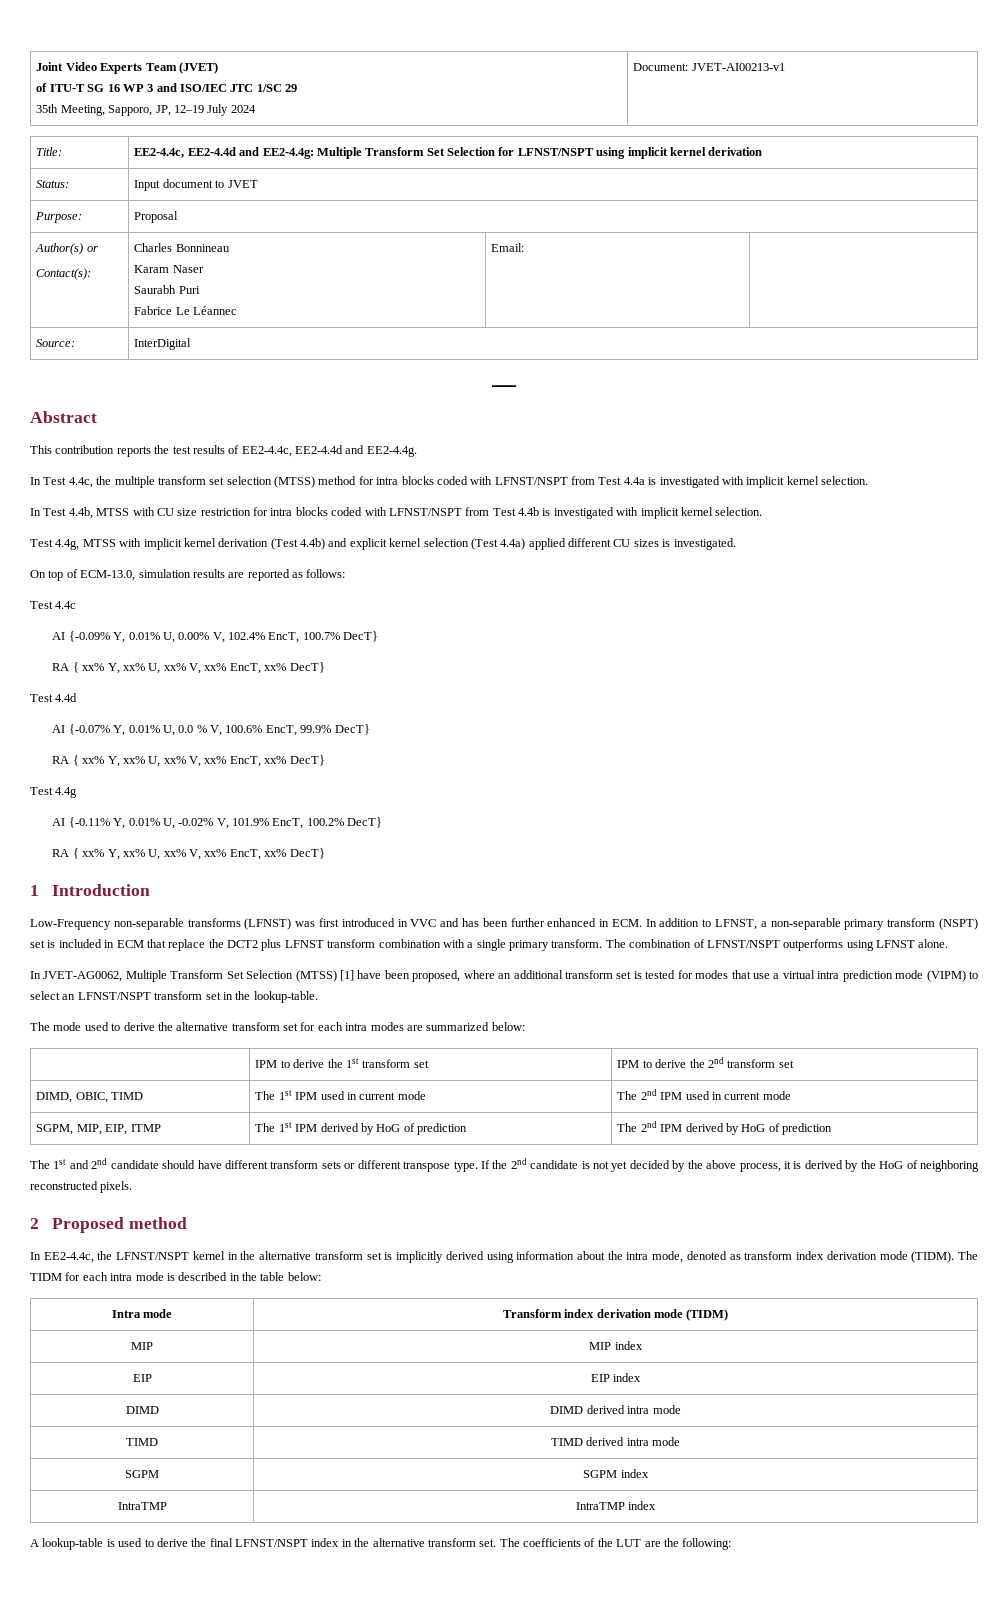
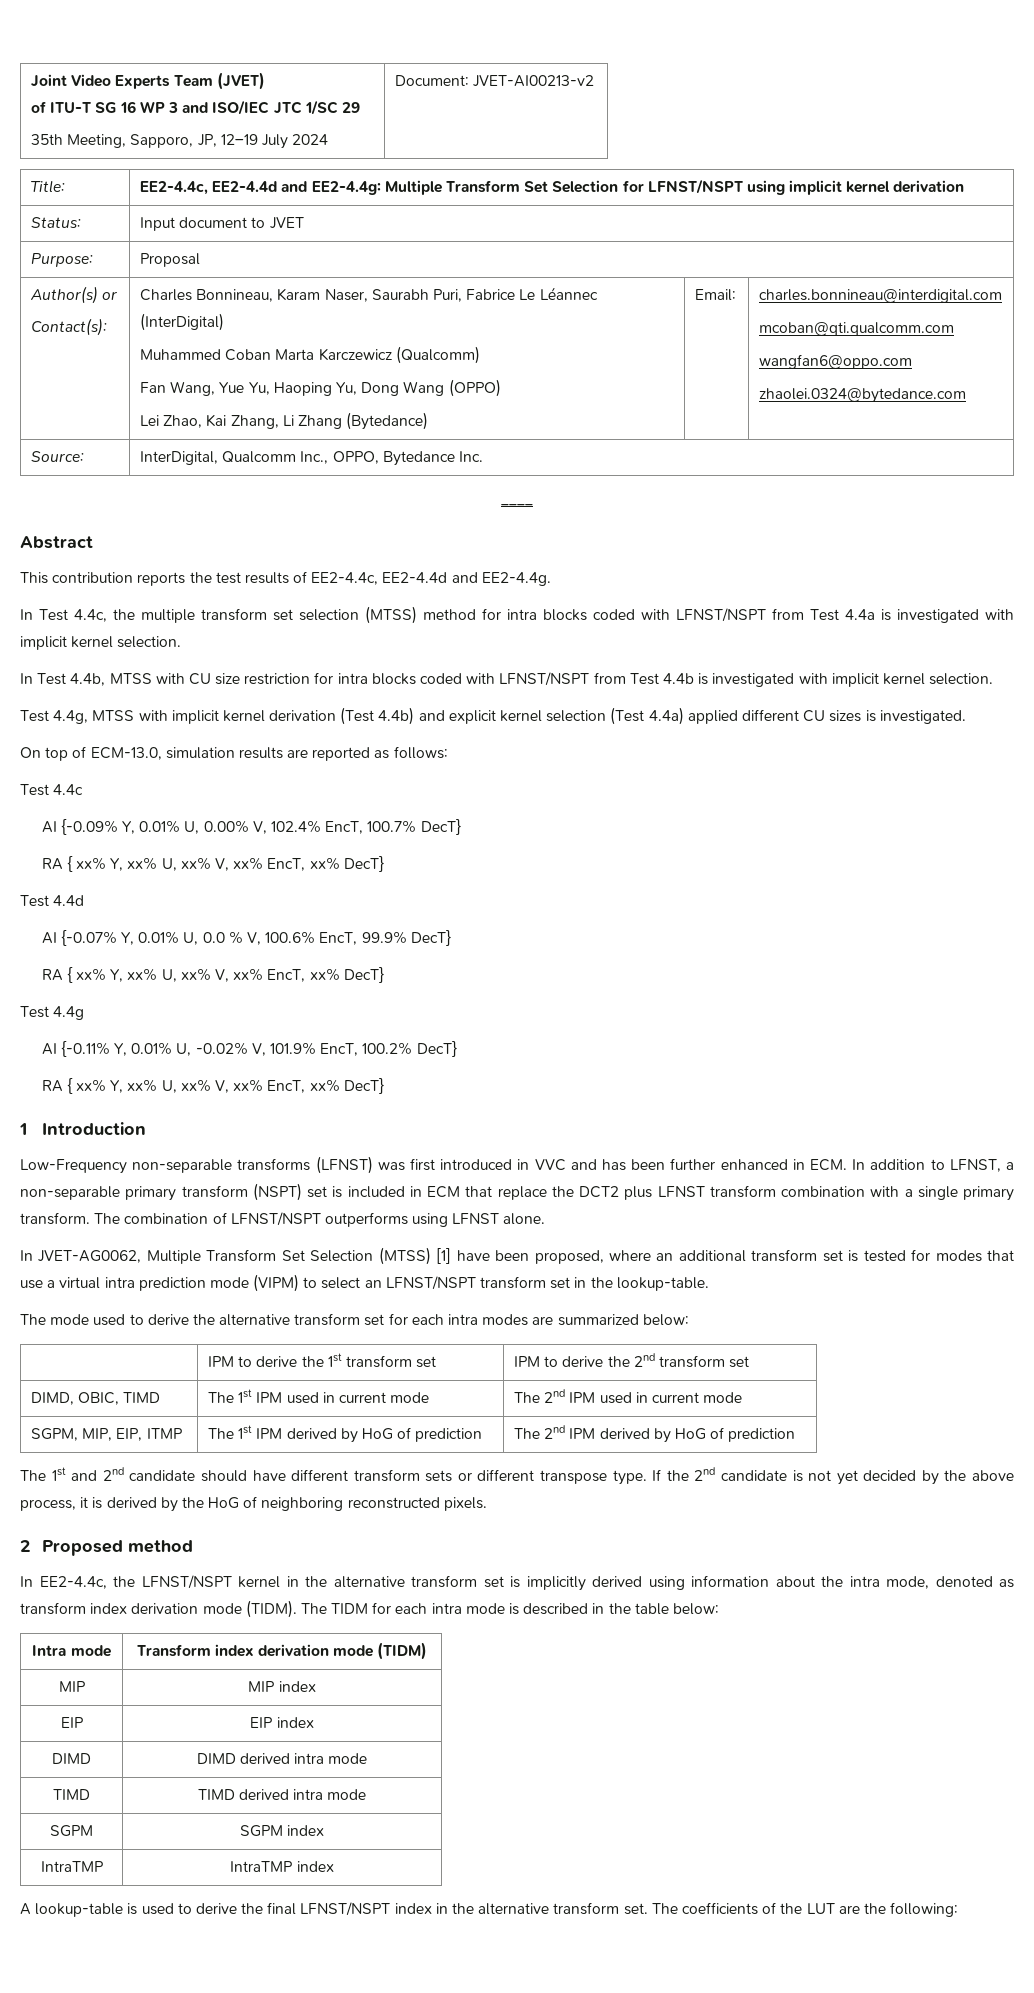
[691,63,785,71] JVET-AI00213-v1 -> [473,75,595,87] JVET-AI00213-v2
[175,244,230,252] [134,265,204,273] [134,285,200,294] [134,306,238,315] [491,243,525,252] [36,339,76,347] [134,338,192,350] Bonnineau // Karam Naser // Saurabh Puri // Fabrice Le Léannec | Email: | // Source: | InterDigital -> [196,287,598,302] [140,313,225,331] [140,346,480,364] [140,379,501,397] [140,412,429,430] [695,289,737,301] [759,289,1003,303] [759,322,955,336] [759,354,913,369] [759,388,967,403] [31,451,85,462] [140,451,483,466] Bonnineau, Karam Naser, Saurabh Puri, Fabrice Le Léannec (InterDigital) // Muhammed Coban Marta Karczewicz (Qualcomm) // Fan Wang, Yue Yu, Haoping Yu, Dong Wang (OPPO) // Lei Zhao, Kai Zhang, Li Zhang (Bytedance) | Email: | charles.bonnineau@interdigital.com // mcoban@qti.qualcomm.com // wangfan6@oppo.com // zhaolei.0324@bytedance.com // Source: | InterDigital, Qualcomm Inc., OPPO, Bytedance Inc.

